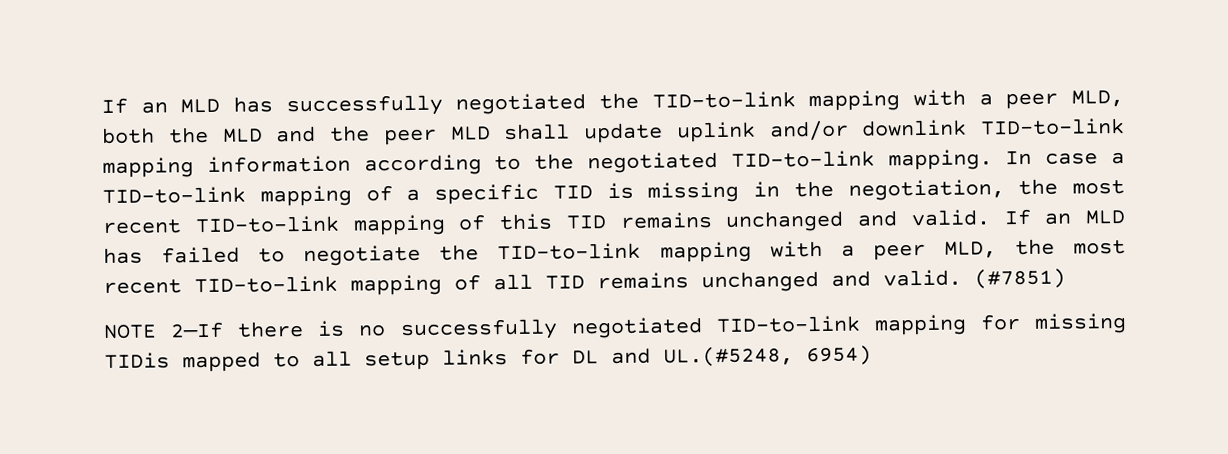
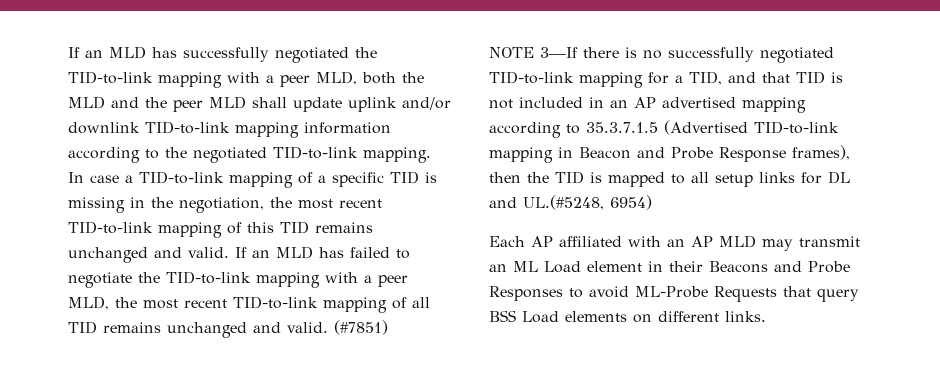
[170,321,225,339] 2—If -> [540,47,578,58] 3—If
[1034,313,1127,334] [104,352,170,369] missing TIDis -> [675,71,843,85] [489,97,806,113] [489,120,839,138] [489,145,850,163] [489,171,602,184] a TID, and that TID is not included in an AP advertised mapping according to 35.3.7.1.5 (Advertised TID-to-link mapping in Beacon and Probe Response frames), then the TID is
(872, 355) none -> [489,235,860,251] [489,261,850,273] [489,286,859,302] [489,310,766,323] // Each AP affiliated with an AP MLD may transmit an ML Load element in their Beacons and Probe Responses to avoid ML-Probe Requests that query BSS Load elements on different links.

